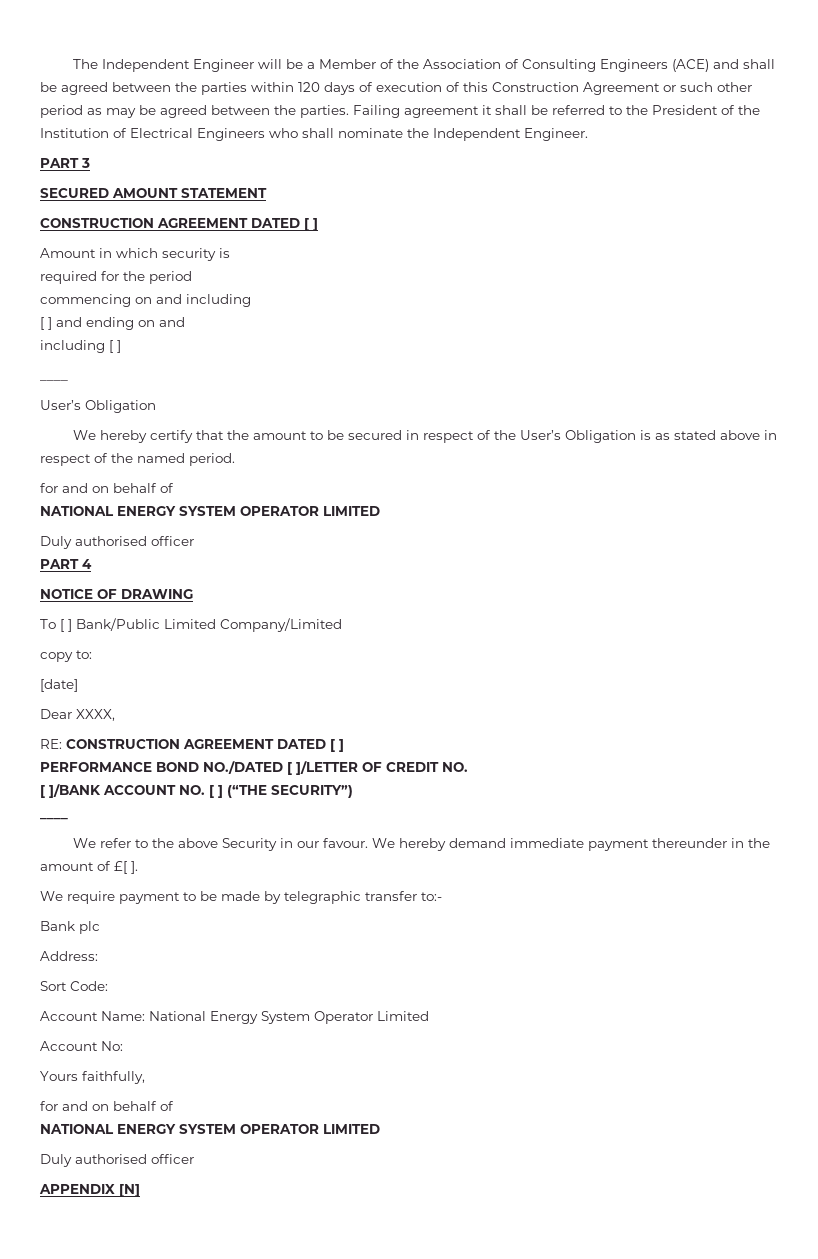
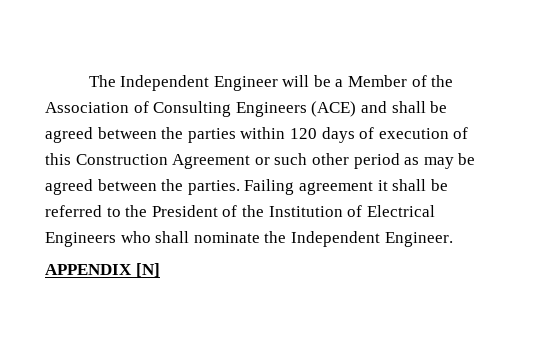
[40,158,90,168] [40,188,267,198] [40,218,318,231] [40,248,230,261] [40,271,192,284] [40,294,251,307] [40,317,185,330] [40,340,121,353] [40,380,68,381] [40,400,156,413] [72,430,777,443] [40,453,235,466] [40,483,174,493] [40,506,380,516] [40,536,194,549] [40,559,92,569] [40,589,193,599] [40,618,342,632] [40,650,92,662] [40,679,78,692] [40,709,115,721] [40,739,344,752] [40,761,468,775] [40,784,353,798] [40,818,68,820] [72,838,770,851] [40,861,138,874] [40,891,442,904] [40,921,100,934] [40,951,98,961] [40,981,108,991] [40,1011,429,1024] [40,1041,123,1051] [40,1071,145,1084] [40,1101,174,1111] [40,1124,380,1134] [40,1154,194,1167] // PART 3 // SECURED AMOUNT STATEMENT // CONSTRUCTION AGREEMENT DATED [ ] // Amount in which security is // required for the period // commencing on and including // [ ] and ending on and // including [ ] // ____ // User’s Obligation // We hereby certify that the amount to be secured in respect of the User’s Obligation is as stated above in respect of the named period. // for and on behalf of // NATIONAL ENERGY SYSTEM OPERATOR LIMITED // Duly authorised officer // PART 4 // NOTICE OF DRAWING // To [ ] Bank/Public Limited Company/Limited // copy to: // [date] // Dear XXXX, // RE: CONSTRUCTION AGREEMENT DATED [ ] // PERFORMANCE BOND NO./DATED [ ]/LETTER OF CREDIT NO. // [ ]/BANK ACCOUNT NO. [ ] (“THE SECURITY”) // ____ // We refer to the above Security in our favour. We hereby demand immediate payment thereunder in the amount of £[ ]. // We require payment to be made by telegraphic transfer to:- // Bank plc // Address: // Sort Code: // Account Name: National Energy System Operator Limited // Account No: // Yours faithfully, // for and on behalf of // NATIONAL ENERGY SYSTEM OPERATOR LIMITED // Duly authorised officer -> (453, 239) none

